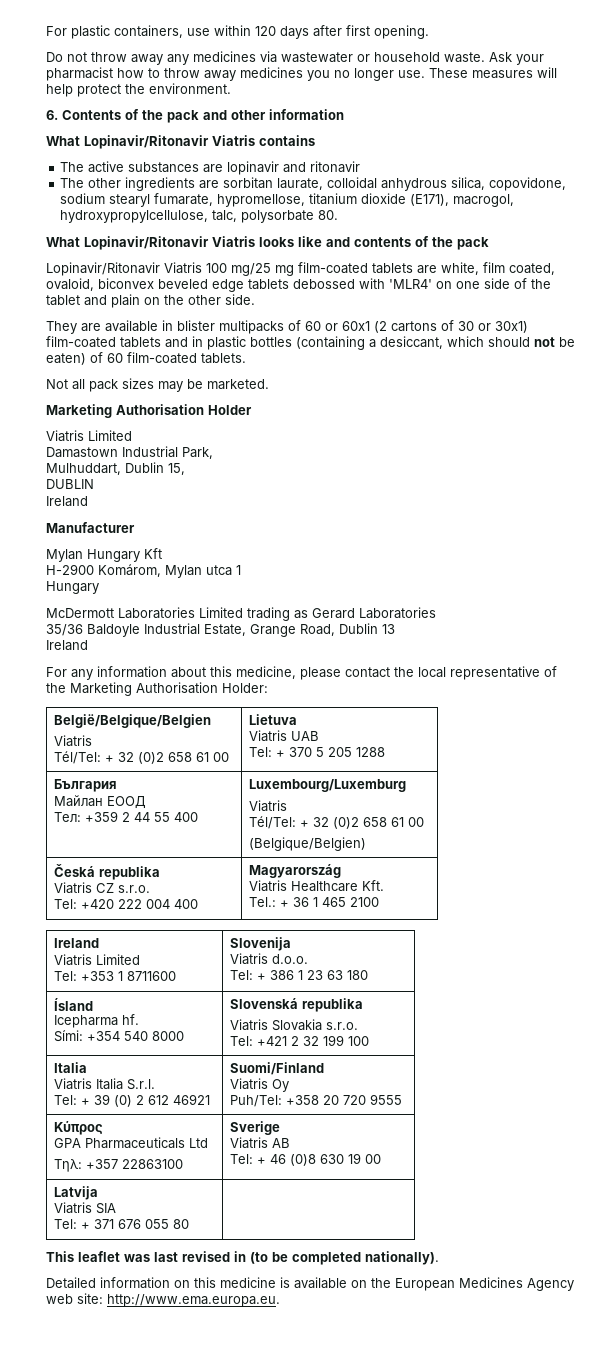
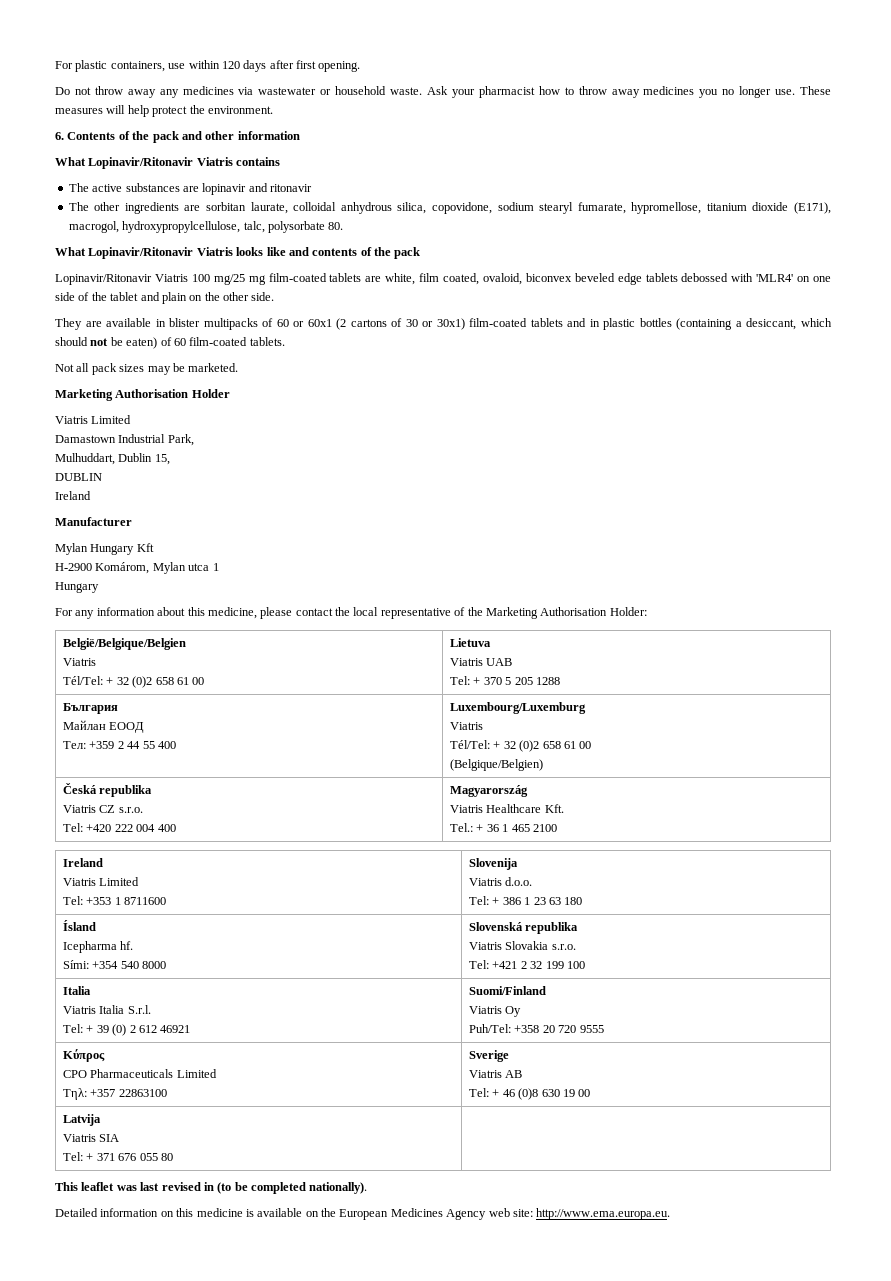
[46,607,436,621] [46,623,395,637] [46,640,88,651] // McDermott Laboratories Limited trading as Gerard Laboratories // 35/36 Baldoyle Industrial Estate, Grange Road, Dublin 13 // Ireland -> (99, 587) none
[54,1137,209,1149] GPA Pharmaceuticals Ltd -> [63,1069,217,1078] CPO Pharmaceuticals Limited

